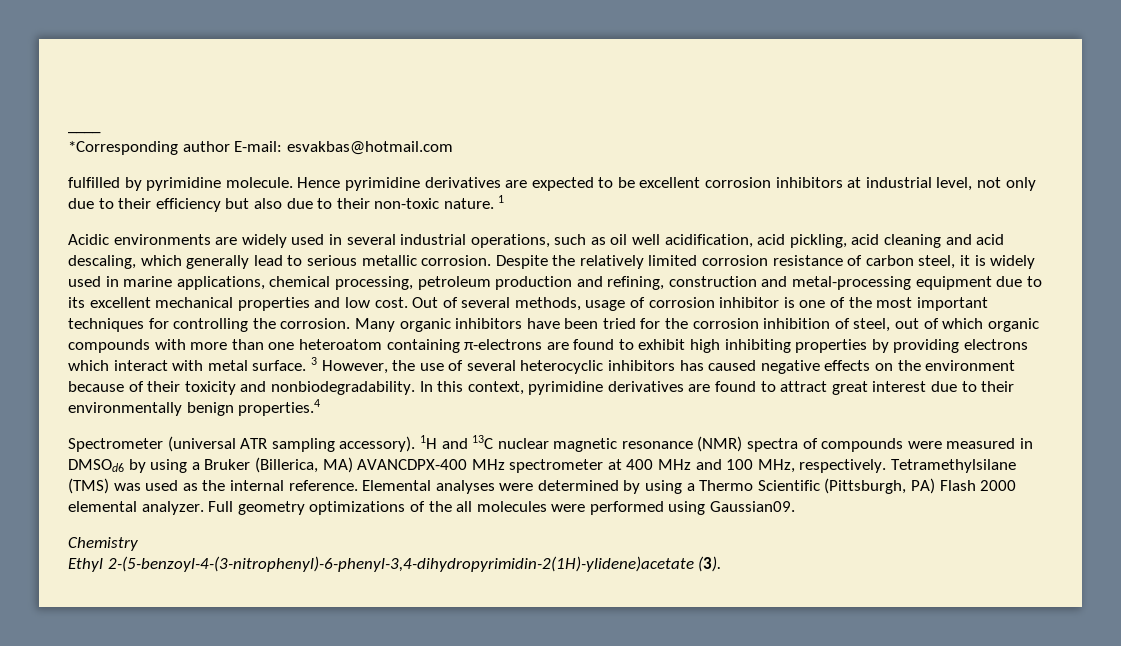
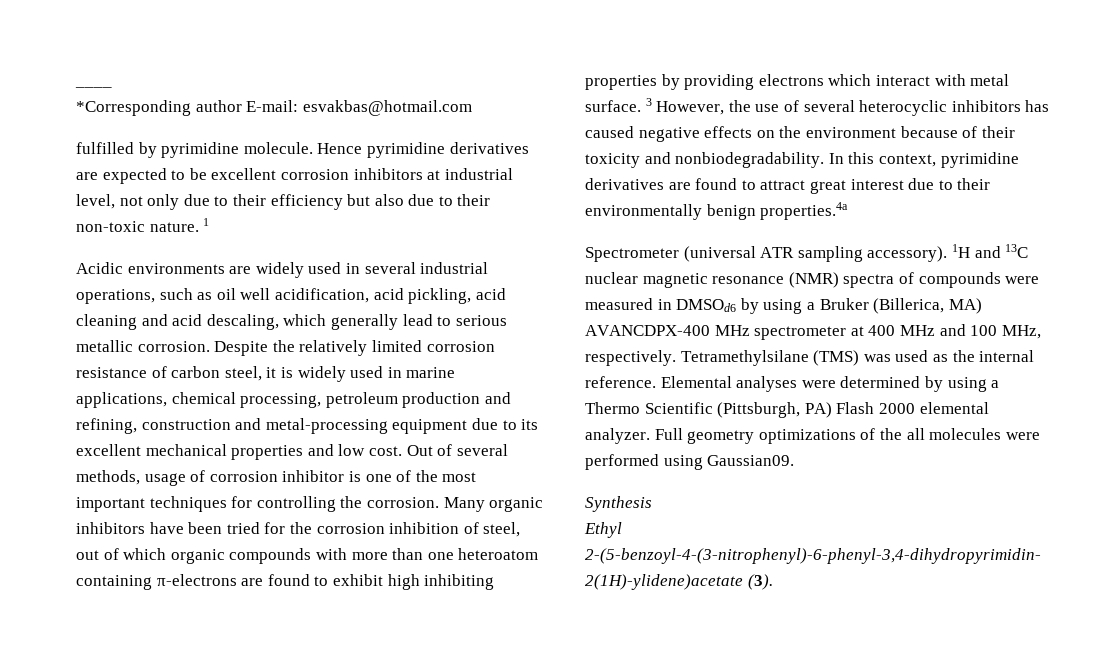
[238,399,321,416] properties.4 -> [760,202,849,220] properties.4a
[68,537,138,551] Chemistry -> [585,496,652,512] Synthesis

